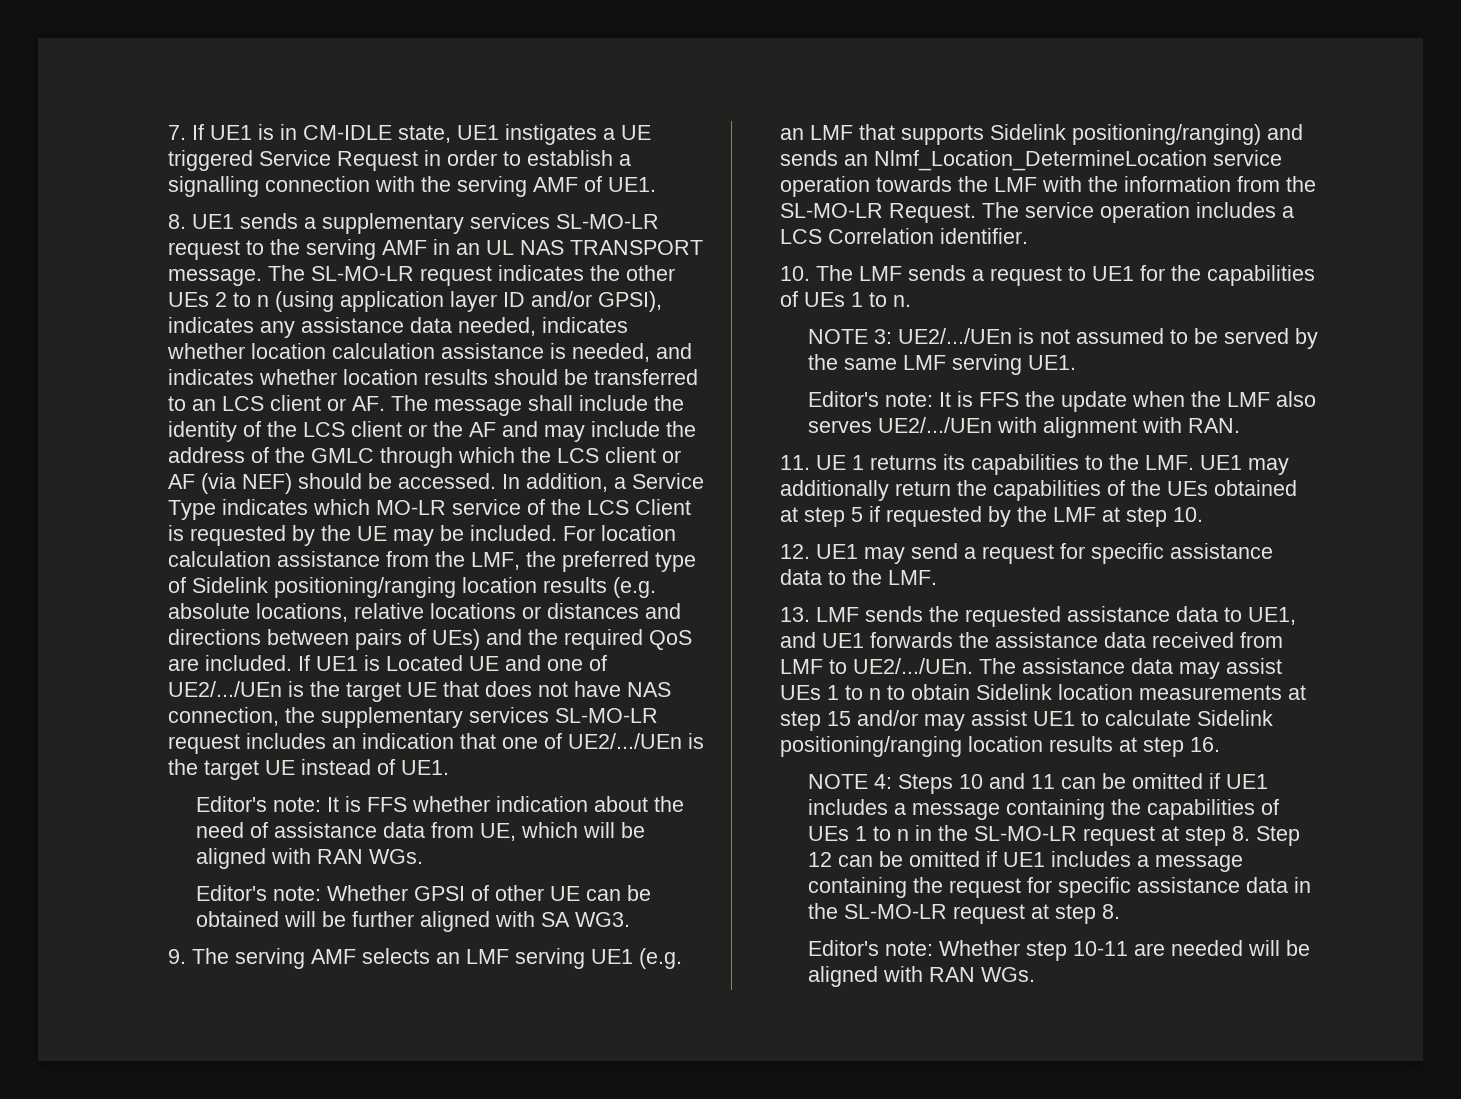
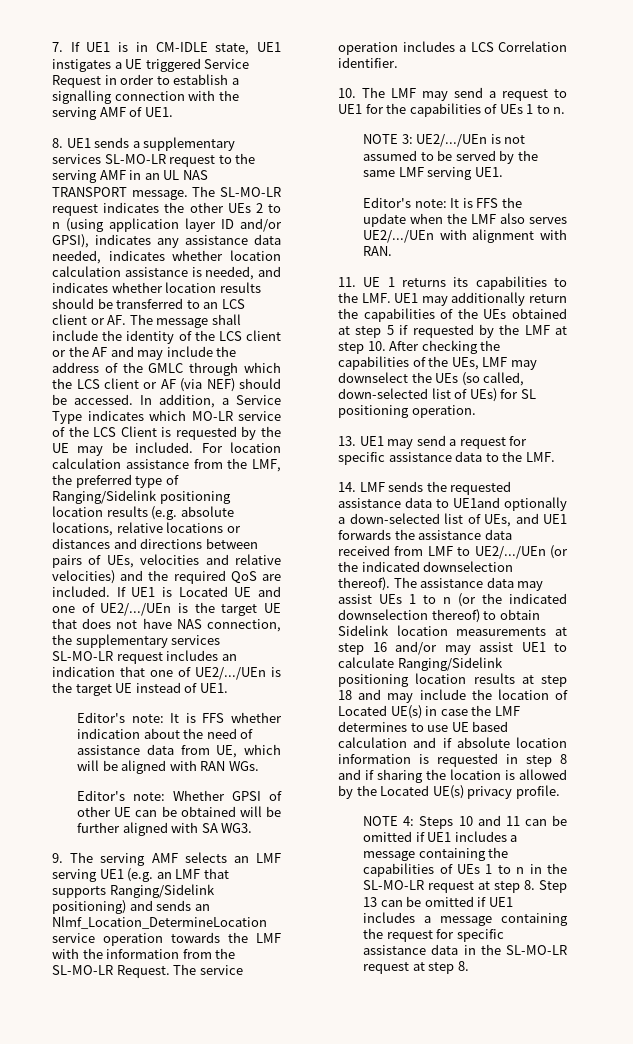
[192,577,457,598] Sidelink positioning/ranging -> [52,490,231,504] Ranging/Sidelink positioning
[432,629,481,650] UEs) -> [106,554,281,568] [52,570,116,584] UEs, velocities and relative velocities)
[990,124,1262,145] Sidelink positioning/ranging) -> [109,884,215,898] [52,900,127,914] Ranging/Sidelink positioning)
[908,265,967,281] sends -> [422,87,484,101] may send
[780,544,811,559] // 12. -> [389,340,501,354] [338,356,537,370] [338,372,525,386] [338,388,536,402] [338,405,476,418] [338,436,357,446] After checking the capabilities of the UEs, LMF may downselect the UEs (so called, down-selected list of UEs) for SL positioning operation. // 13.
[780,607,811,622] 13. -> [338,482,357,492] 14.
[1248,607,1297,625] UE1, -> [453,497,567,511] [338,513,512,527] UE1and optionally a down-selected list of UEs,
[853,658,974,674] UE2/.../UEn. -> [474,545,568,559] [338,561,514,572] [338,577,391,591] UE2/.../UEn (or the indicated downselection thereof).
(882, 694) none -> [458,593,567,607] [338,609,480,623] (or the indicated downselection thereof)
[827,711,852,726] 15 -> [372,642,387,652] 16
[1197,710,1274,726] [780,736,963,757] Sidelink positioning/ranging -> [397,657,503,671] [338,674,410,687] Ranging/Sidelink positioning
[1190,737,1221,752] 16. -> [338,689,568,703] [338,705,520,719] [338,721,509,732] [338,737,567,748] [338,753,567,767] [338,769,567,783] [338,785,560,799] 18 and may include the location of Located UE(s) in case the LMF determines to use UE based calculation and if absolute location information is requested in step 8 and if sharing the location is allowed by the Located UE(s) privacy profile.
[808,852,833,867] 12 -> [363,897,378,907] 13
[808,940,1311,961] [808,966,1036,987] // Editor's note: Whether step 10-11 are needed will be aligned with RAN WGs. -> (469, 966) none

